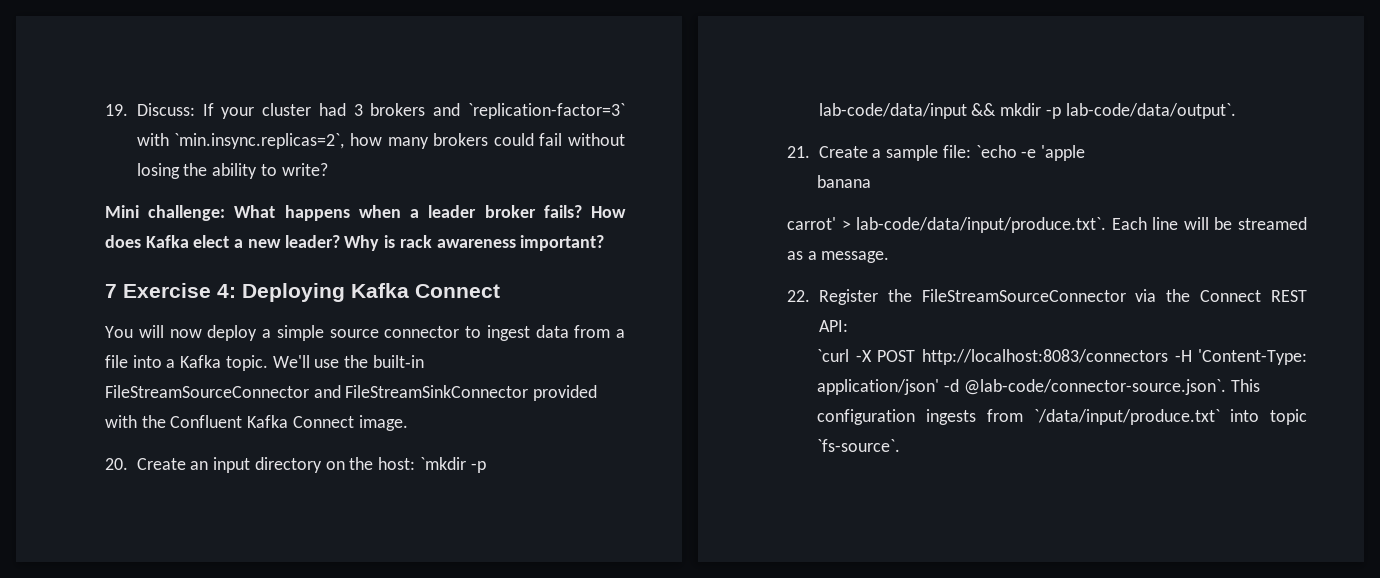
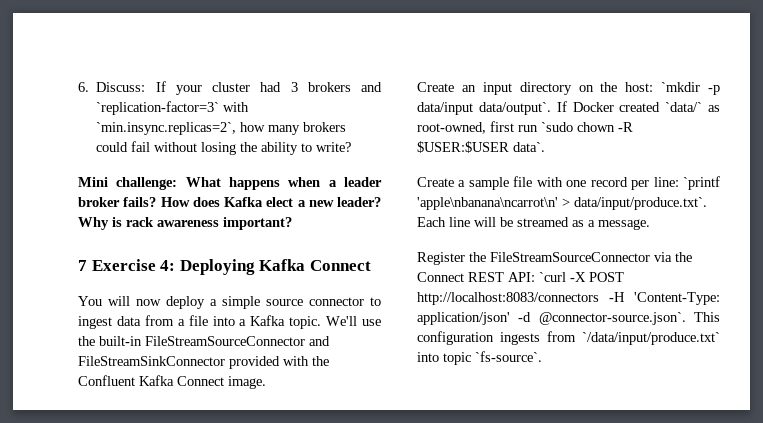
[105,104,128,116] 19. -> [78,82,89,92] 6.
[105,458,128,470] 20. -> (266, 382) none
[818,103,1236,119] [787,145,1086,161] [817,175,872,188] [787,217,1107,233] lab-code/data/input && mkdir -p lab-code/data/output`. // 21. Create a sample file: `echo -e 'apple // banana // carrot' > lab-code/data/input/produce.txt`. -> [417,101,720,115] [417,121,633,134] [417,141,545,153] [417,176,720,190] [417,197,707,210] data/input data/output`. If Docker created `data/` as root-owned, first run `sudo chown -R $USER:$USER data`. // Create a sample file with one record per line: `printf 'apple\nbanana\ncarrot\n' > data/input/produce.txt`.
[787,290,810,302] 22. -> (650, 224) none
(848, 326) // -> (535, 277) none
[963,379,1226,395] @lab-code/connector-source.json`. -> [538,312,686,325] @connector-source.json`.

